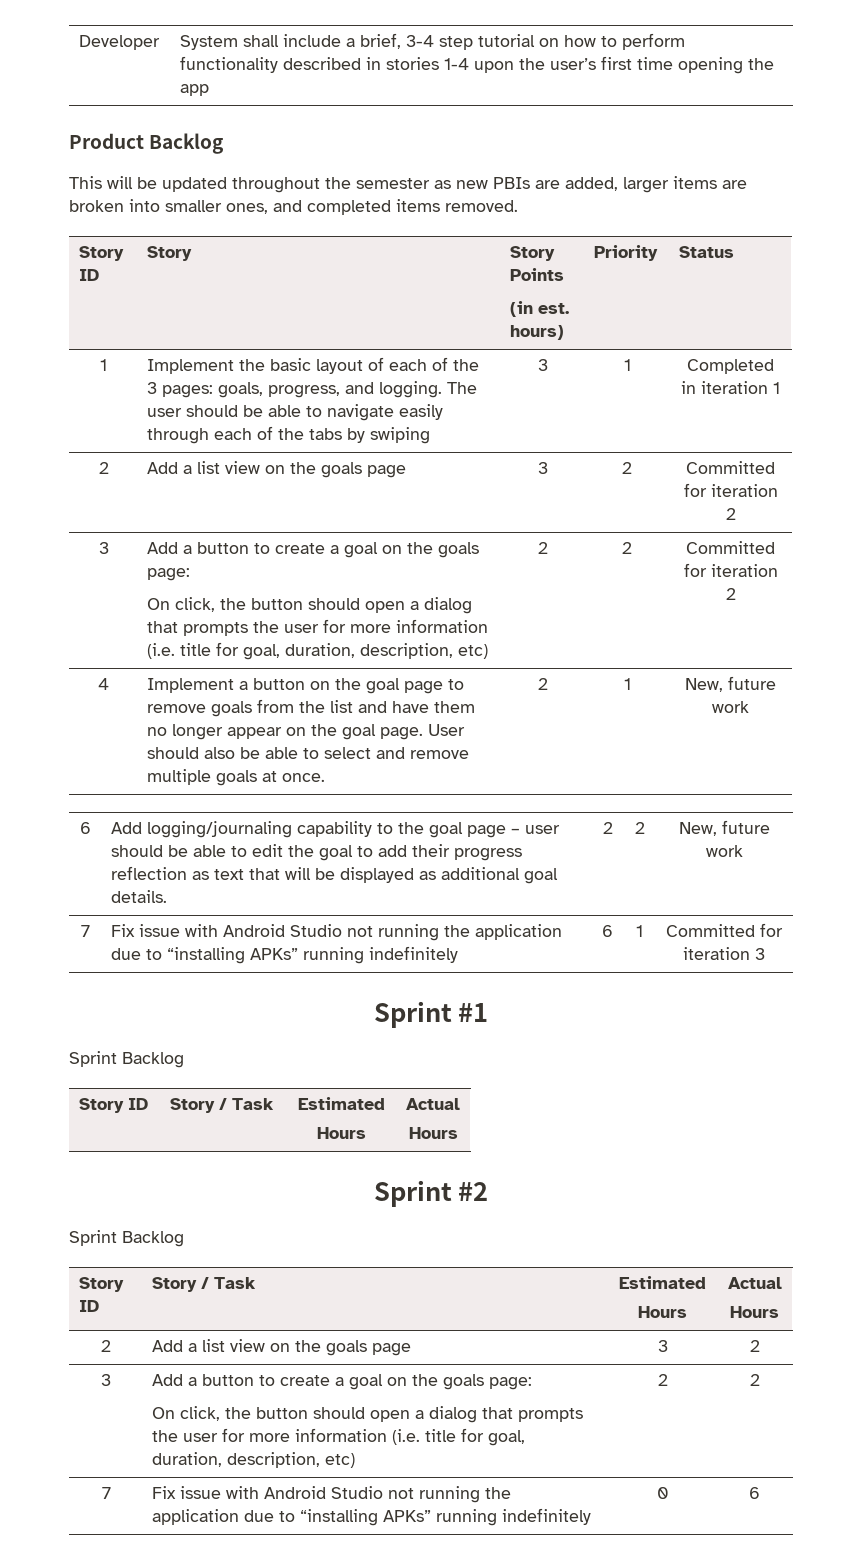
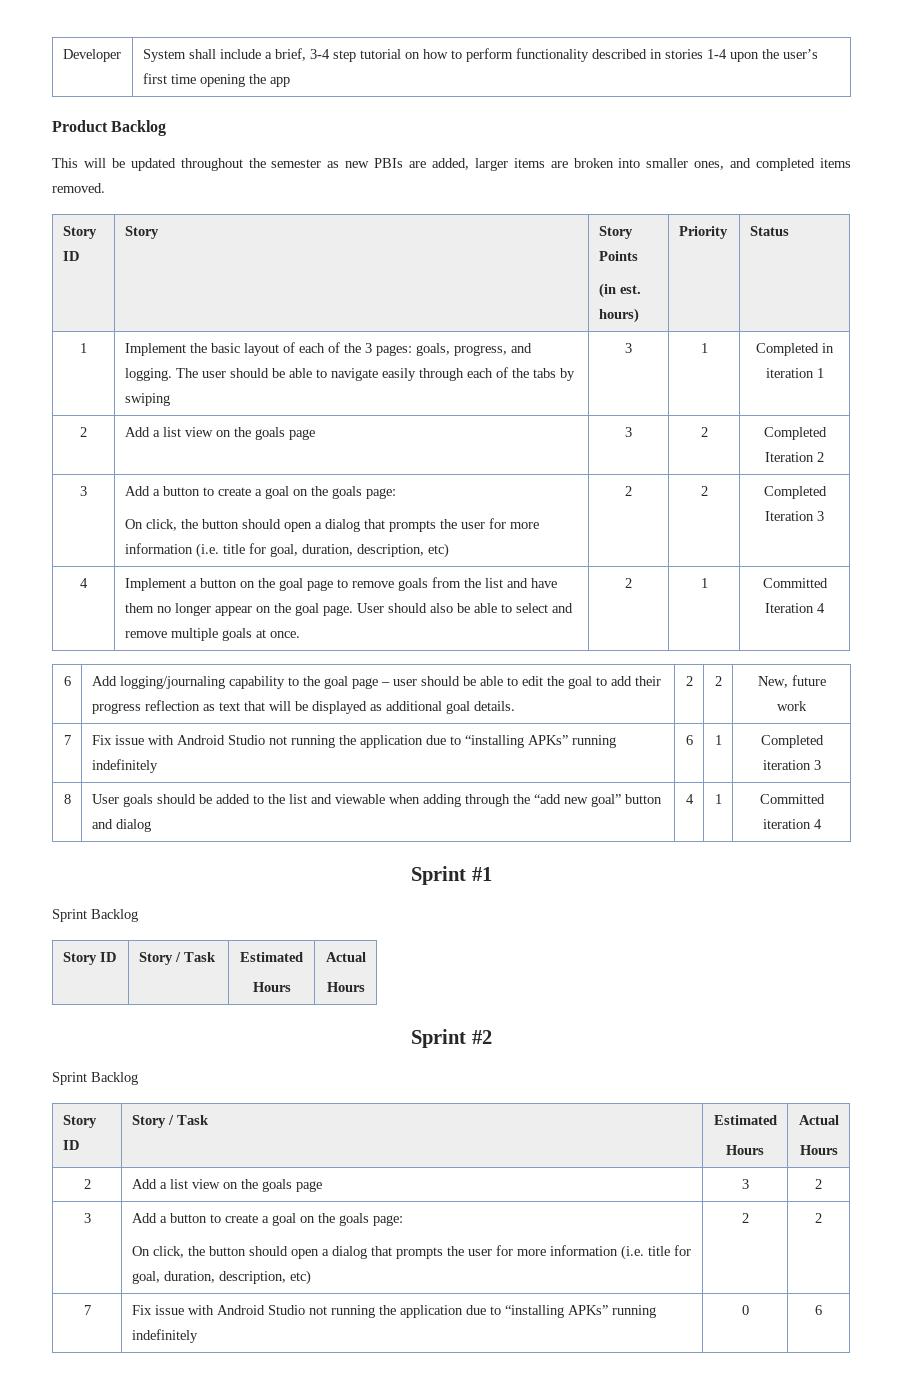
[686,461,775,474] [683,483,778,497] Committed for iteration -> [763,427,827,440] [765,452,814,462] Completed Iteration
[686,541,775,554] [683,563,778,577] [725,588,736,600] Committed for iteration 2 -> [763,486,827,499] [765,511,824,521] Completed Iteration 3
[685,676,776,692] [712,701,749,713] New, future work -> [762,578,828,588] [765,603,825,613] Committed Iteration 4
[666,923,783,937] Committed for -> [760,735,824,748] Completed
(765, 954) none -> [63,794,71,804] [91,794,662,807] [91,819,151,832] [685,794,694,804] [714,794,722,804] [759,794,825,804] [762,819,822,829] // 8 | User goals should be added to the list and viewable when adding through the “add new goal” button and dialog | 4 | 1 | Committed iteration 4

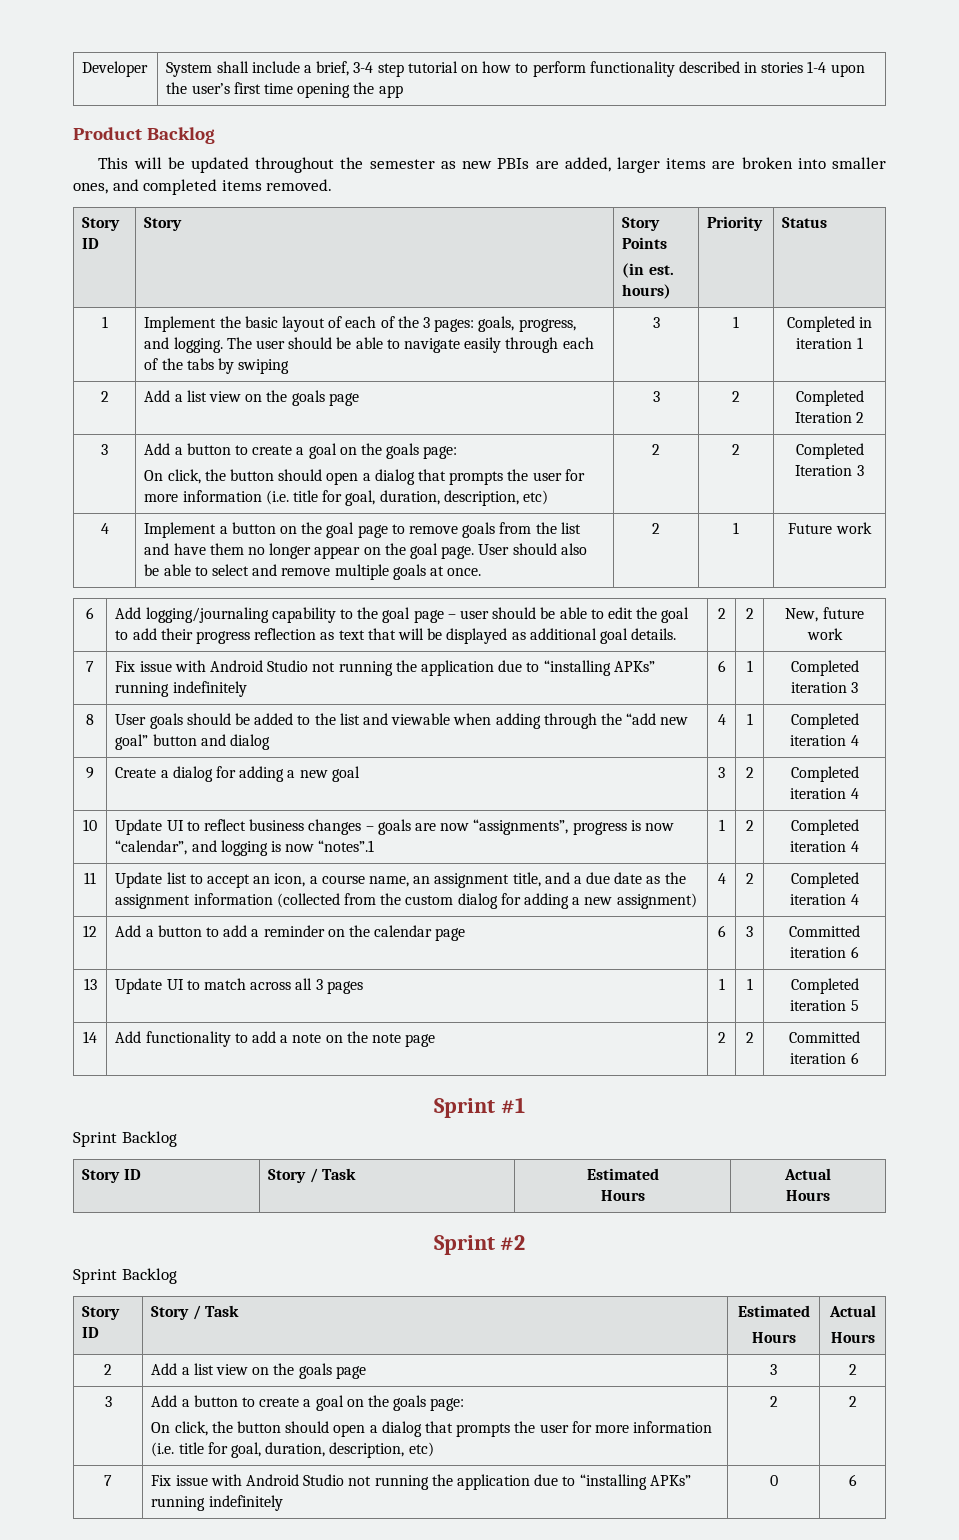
[762,578,828,588] [765,603,825,613] Committed Iteration 4 -> [788,522,872,534] Future work
[759,794,825,804] [762,819,822,829] Committed iteration 4 -> [790,713,859,729] [790,735,859,746] [86,767,94,779] [115,766,360,782] [718,767,725,778] [745,767,754,778] [790,766,859,782] [790,788,859,799] [83,819,97,831] [115,819,674,835] [115,840,375,856] [718,819,725,831] [745,820,754,831] [790,819,859,835] [790,841,859,852] [84,872,96,884] [115,872,686,888] [115,893,697,909] [717,873,726,884] [745,873,754,884] [790,872,859,888] [790,894,859,905] [83,925,97,937] [115,925,466,941] [717,925,726,937] [746,926,753,937] [789,925,860,937] [790,946,859,958] [83,978,97,990] [115,978,363,994] [718,978,725,990] [746,978,753,990] [790,978,859,994] [790,1000,859,1011] [83,1031,97,1043] [115,1031,436,1047] [717,1032,726,1043] [745,1032,754,1043] [789,1031,860,1043] [790,1052,859,1064] Completed iteration 4 // 9 | Create a dialog for adding a new goal | 3 | 2 | Completed iteration 4 // 10 | Update UI to reflect business changes – goals are now “assignments”, progress is now “calendar”, and logging is now “notes”.1 | 1 | 2 | Completed iteration 4 // 11 | Update list to accept an icon, a course name, an assignment title, and a due date as the assignment information (collected from the custom dialog for adding a new assignment) | 4 | 2 | Completed iteration 4 // 12 | Add a button to add a reminder on the calendar page | 6 | 3 | Committed iteration 6 // 13 | Update UI to match across all 3 pages | 1 | 1 | Completed iteration 5 // 14 | Add functionality to add a note on the note page | 2 | 2 | Committed iteration 6

